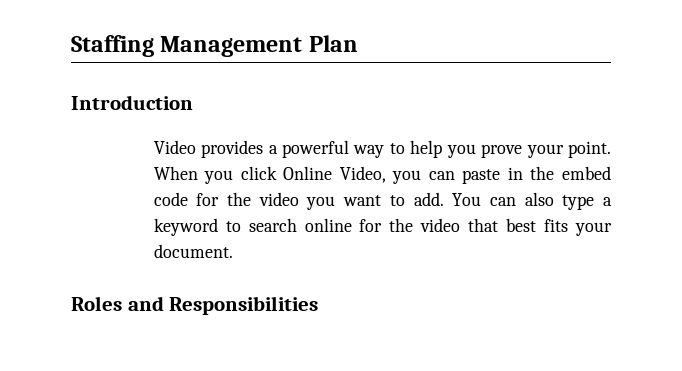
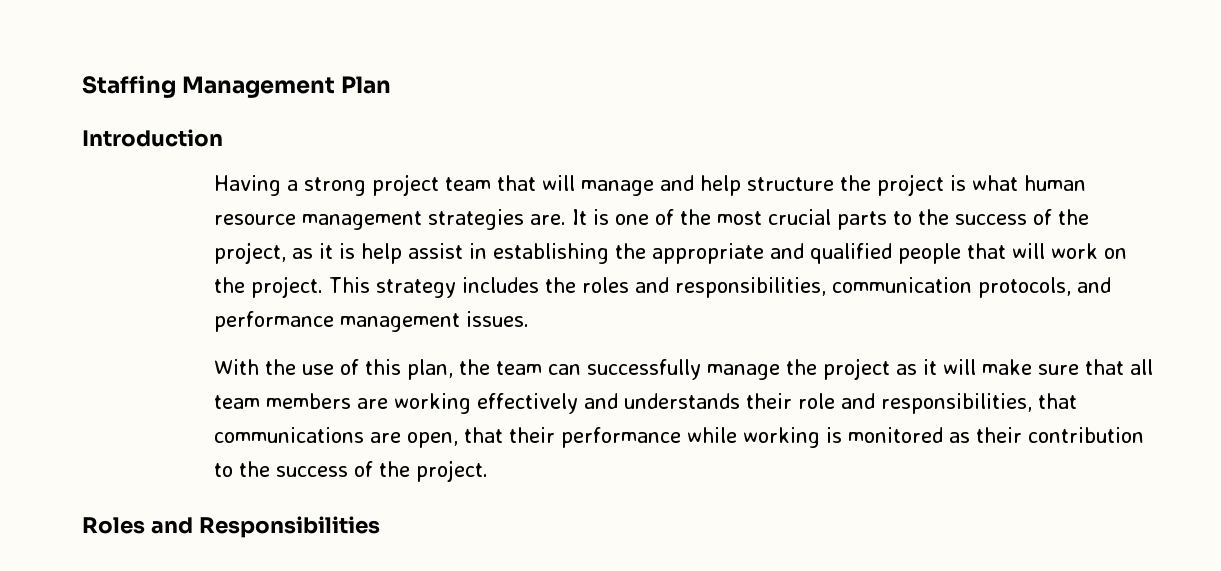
[153,140,611,158] [153,166,611,184] [153,192,613,210] [153,218,612,236] [153,244,233,258] Video provides a powerful way to help you prove your point. When you click Online Video, you can paste in the embed code for the video you want to add. You can also type a keyword to search online for the video that best fits your document. -> [213,174,1086,196] [213,209,1089,230] [213,242,1127,264] [213,276,1111,298] [213,311,529,332] [213,358,1153,380] [213,393,1077,414] [213,427,1144,448] [213,460,488,482] Having a strong project team that will manage and help structure the project is what human resource management strategies are. It is one of the most crucial parts to the success of the project, as it is help assist in establishing the appropriate and qualified people that will work on the project. This strategy includes the roles and responsibilities, communication protocols, and performance management issues. // With the use of this plan, the team can successfully manage the project as it will make sure that all team members are working effectively and understands their role and responsibilities, that communications are open, that their performance while working is monitored as their contribution to the success of the project.

